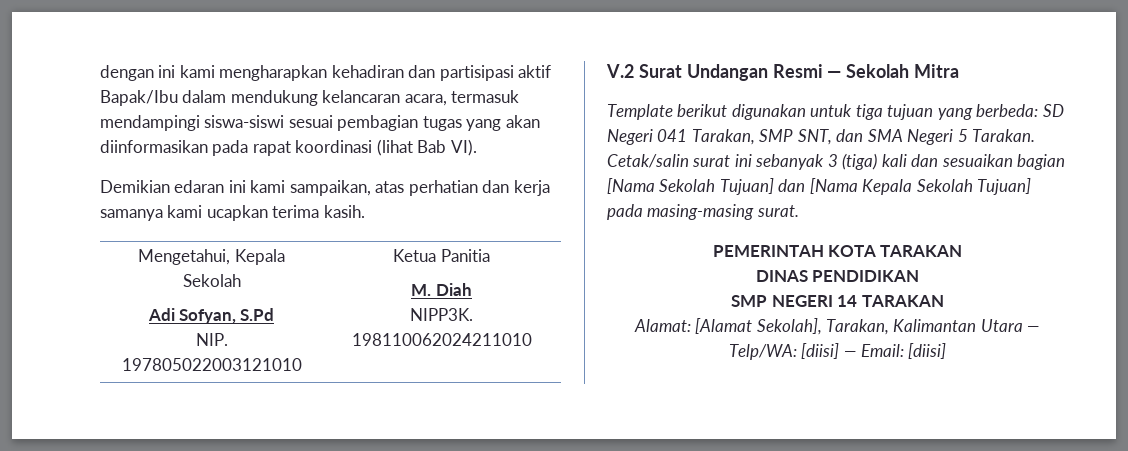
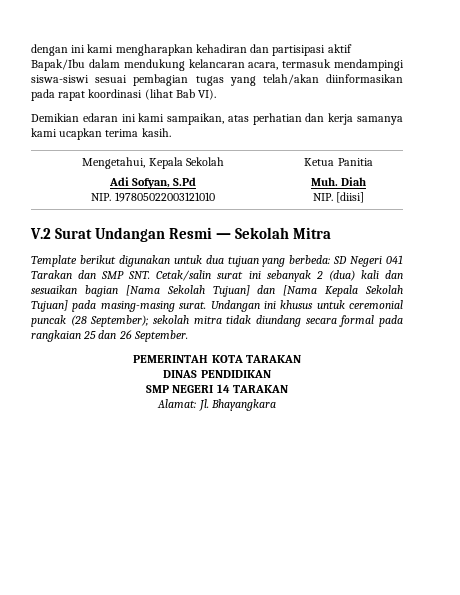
[505,115,540,128] akan -> [262,74,319,85] telah/akan
[411,284,432,296] M. -> [310,177,338,186] Muh.
[410,308,473,321] [351,333,532,346] NIPP3K. 198110062024211010 -> [312,192,365,203] NIP. [diisi]
[855,104,883,120] tiga -> [205,255,224,264] dua
[691,129,1036,145] Tarakan, SMP SNT, dan SMA Negeri 5 Tarakan. -> [31,270,151,279] Tarakan dan SMP SNT.
[827,153,878,170] 3 (tiga) -> [315,270,355,281] 2 (dua)
(799, 211) none -> [210,300,403,312] [31,315,404,327] [31,330,188,342] Undangan ini khusus untuk ceremonial puncak (28 September); sekolah mitra tidak diundang secara formal pada rangkaian 25 dan 26 September.
[695,318,1041,335] [728,343,947,360] [Alamat Sekolah], Tarakan, Kalimantan Utara — Telp/WA: [diisi] — Email: [diisi] -> [198,399,276,411] Jl. Bhayangkara

